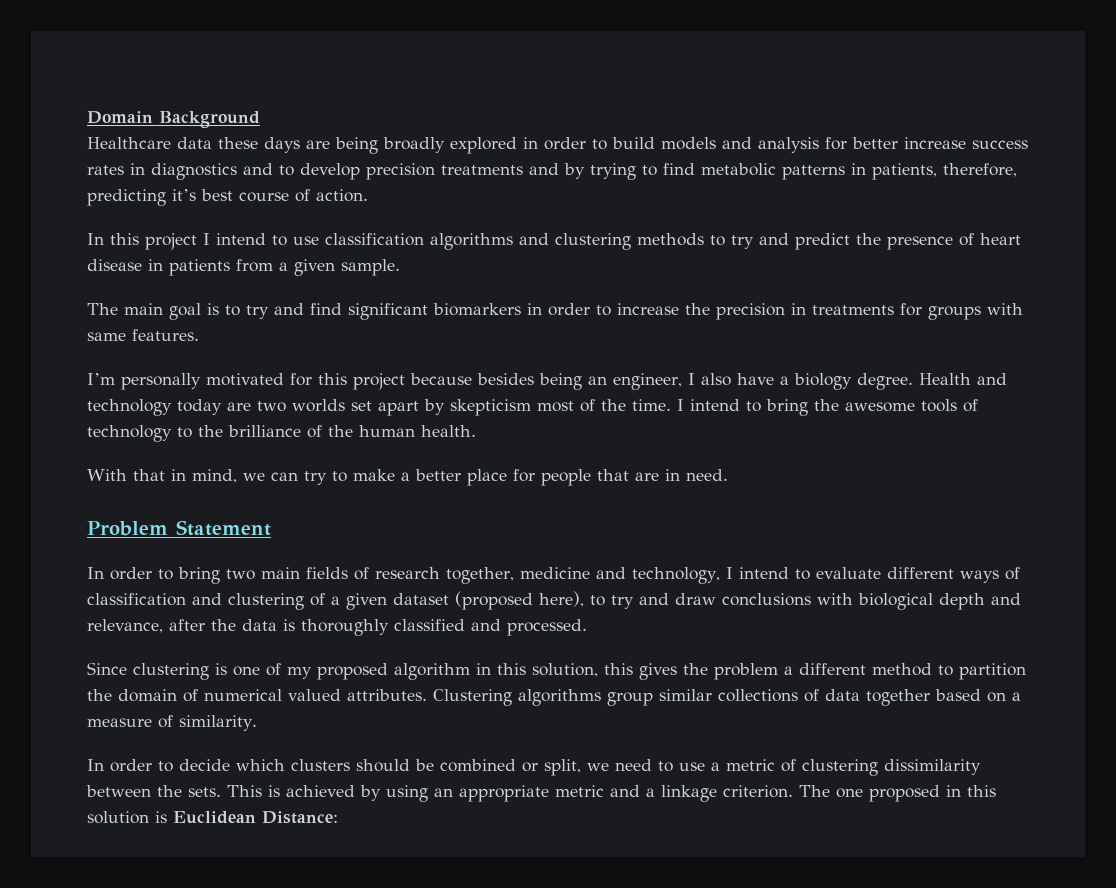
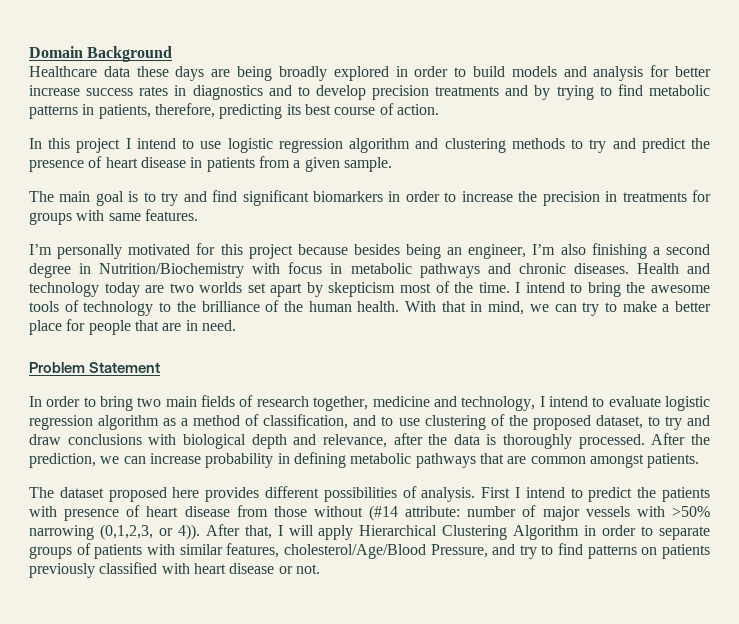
[172,189,196,201] it’s -> [286,104,301,115] its
[325,233,513,250] classification algorithms -> [227,138,411,153] logistic regression algorithm
[688,373,913,390] I also have a biology degree. -> [532,243,710,259] [29,262,629,278] I’m also finishing a second degree in Nutrition/Biochemistry with focus in metabolic pathways and chronic diseases.
(476, 431) // -> (400, 306) none
[886,567,1020,583] [87,591,584,610] different ways of classification and clustering of a given dataset (proposed here), -> [665,396,711,411] [29,414,643,430] logistic regression algorithm as a method of classification, and to use clustering of the proposed dataset,
[394,619,501,631] classified and -> (573, 441) none
[87,662,1026,680] [87,689,1021,706] [87,715,257,731] [87,759,981,776] [86,785,996,802] [87,811,338,824] // Since clustering is one of my proposed algorithm in this solution, this gives the problem a different method to partition the domain of numerical valued attributes. Clustering algorithms group similar collections of data together based on a measure of similarity. // In order to decide which clusters should be combined or split, we need to use a metric of clustering dissimilarity between the sets. This is achieved by using an appropriate metric and a linkage criterion. The one proposed in this solution is Euclidean Distance: -> [651,433,710,445] [29,452,700,468] [29,486,710,502] [29,505,710,521] [29,524,711,540] [29,543,710,559] [29,562,320,578] After the prediction, we can increase probability in defining metabolic pathways that are common amongst patients. // The dataset proposed here provides different possibilities of analysis. First I intend to predict the patients with presence of heart disease from those without (#14 attribute: number of major vessels with >50% narrowing (0,1,2,3, or 4)). After that, I will apply Hierarchical Clustering Algorithm in order to separate groups of patients with similar features, cholesterol/Age/Blood Pressure, and try to find patterns on patients previously classified with heart disease or not.

